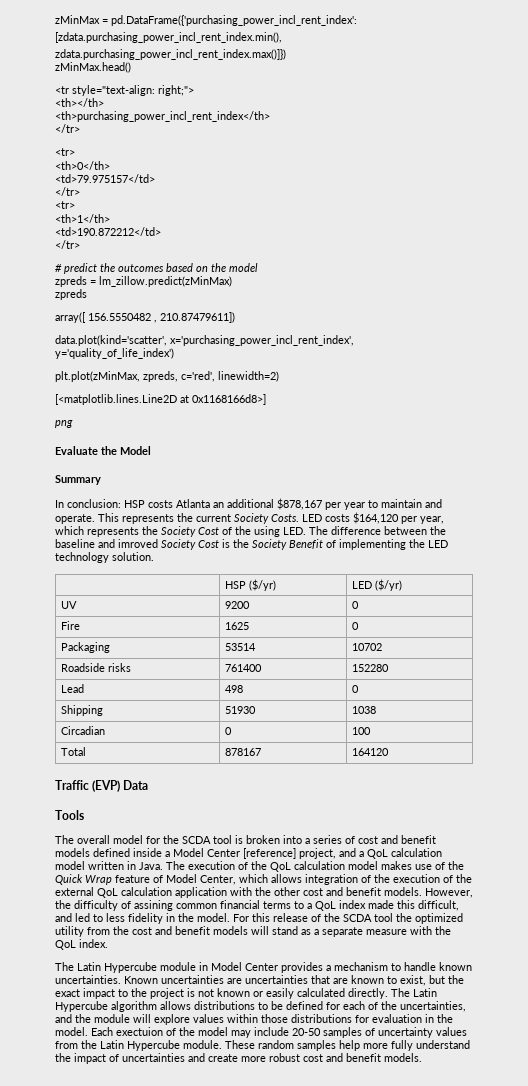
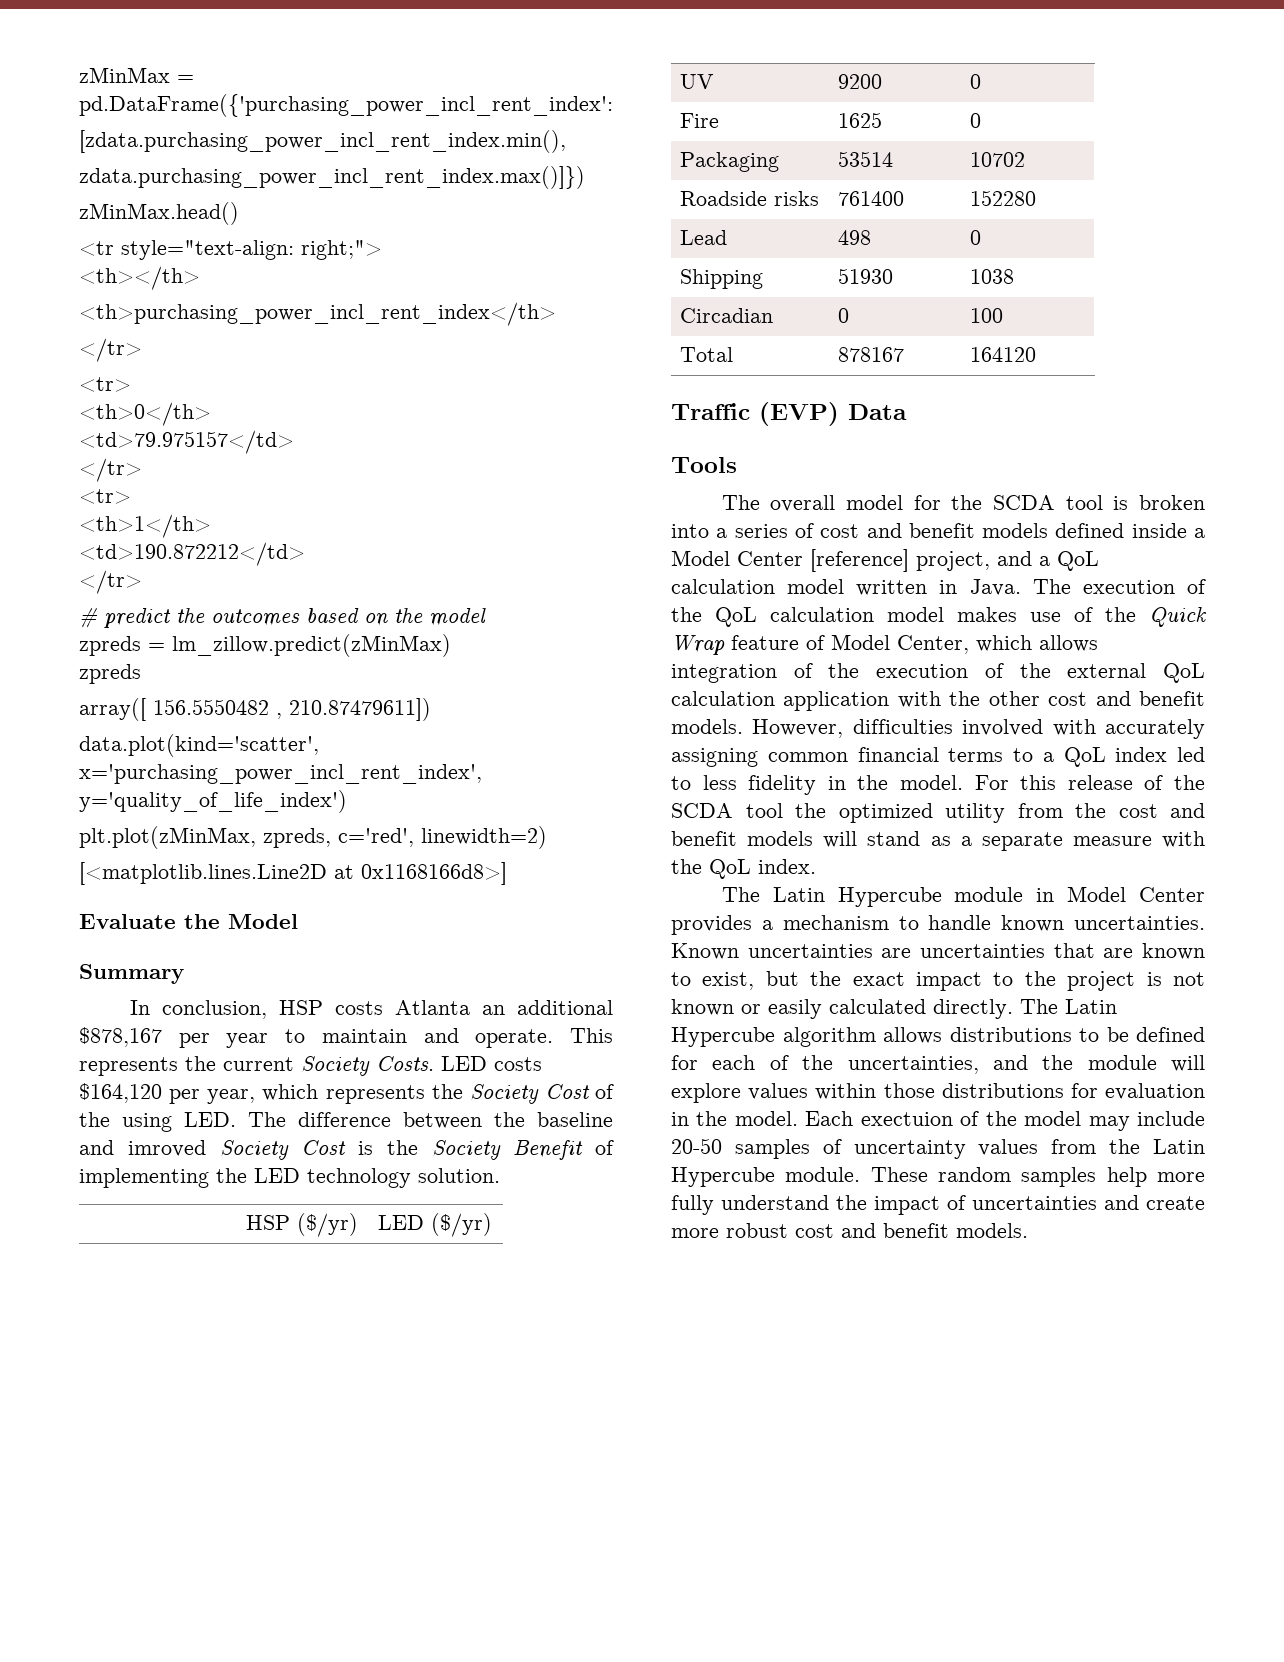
[55,420,73,428] // png -> (507, 873) none
[67,499,121,508] conclusion: -> [161,1000,267,1019] conclusion,
[55,900,173,911] the difficulty of assining -> [852,719,1205,739] [671,748,758,767] difficulties involved with accurately assigning
[368,900,459,911] [55,913,72,922] made this difficult, and -> (1168, 754) none

